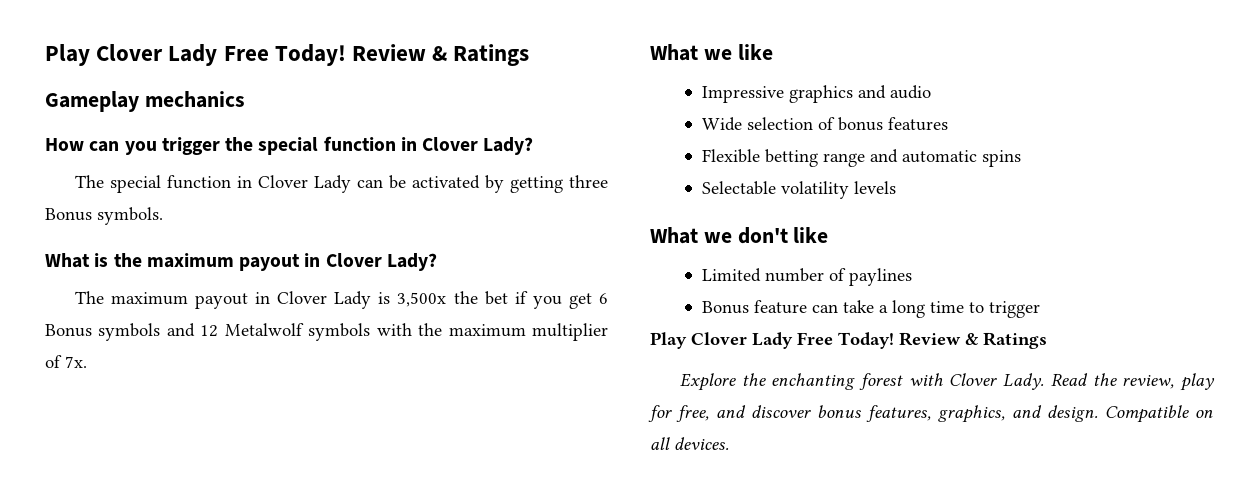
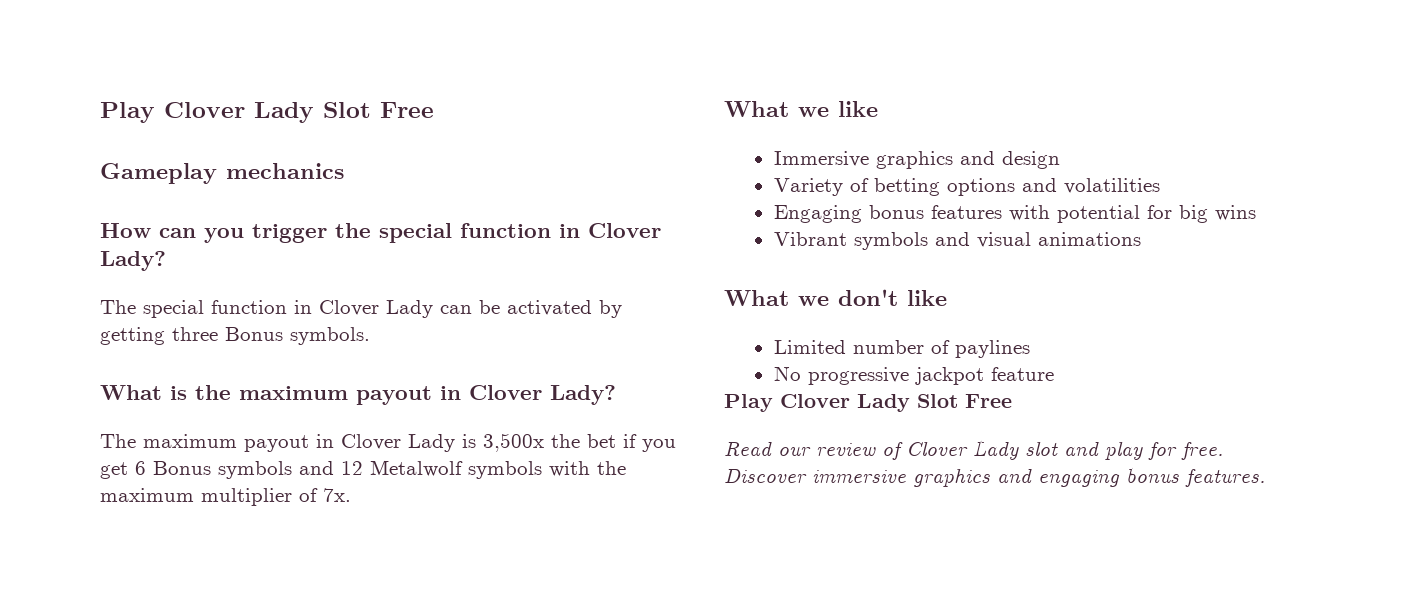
[45,44,530,66] Play Clover Lady Free Today! Review & Ratings -> [100,102,434,123] Play Clover Lady Slot Free
[701,85,931,103] [701,117,948,131] [701,149,1021,167] [701,181,896,199] Impressive graphics and audio // Wide selection of bonus features // Flexible betting range and automatic spins // Selectable volatility levels -> [773,151,1060,169] [773,178,1160,196] [773,205,1256,223] [773,232,1141,250] Immersive graphics and design // Variety of betting options and volatilities // Engaging bonus features with potential for big wins // Vibrant symbols and visual animations
[701,300,1040,318] [650,332,1047,349] [679,373,1215,391] [648,405,1213,423] [650,437,729,450] Bonus feature can take a long time to trigger // Play Clover Lady Free Today! Review & Ratings // Explore the enchanting forest with Clover Lady. Read the review, play for free, and discover bonus features, graphics, and design. Compatible on all devices. -> [773,366,1054,385] [724,394,1012,412] [724,440,1223,460] [724,467,1265,487] No progressive jackpot feature // Play Clover Lady Slot Free // Read our review of Clover Lady slot and play for free. Discover immersive graphics and engaging bonus features.

